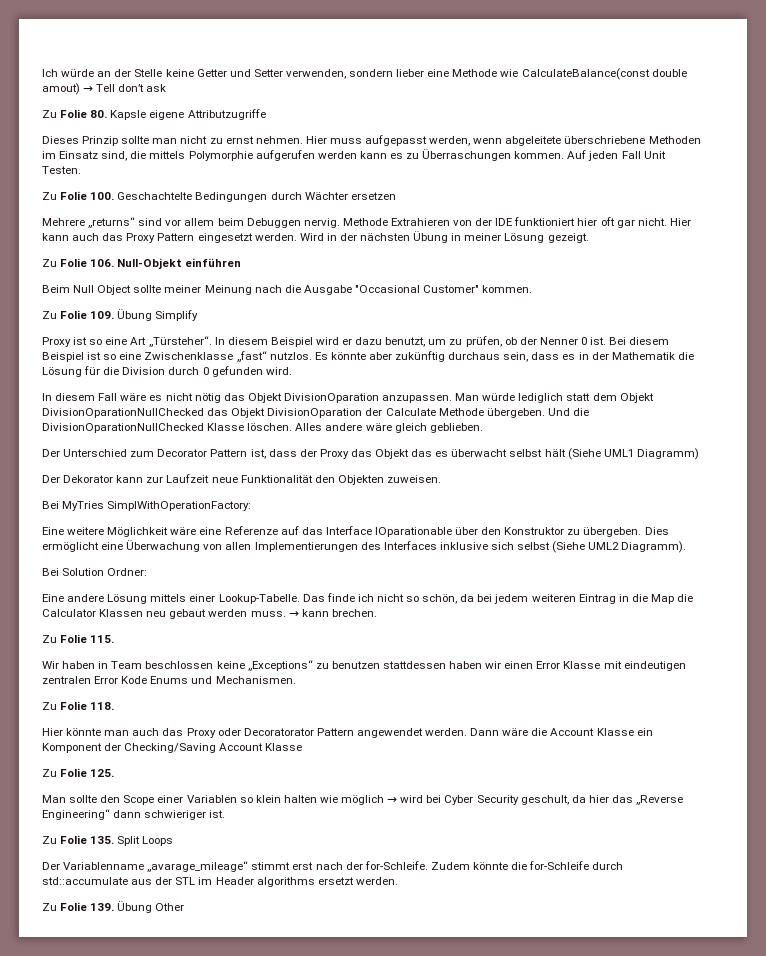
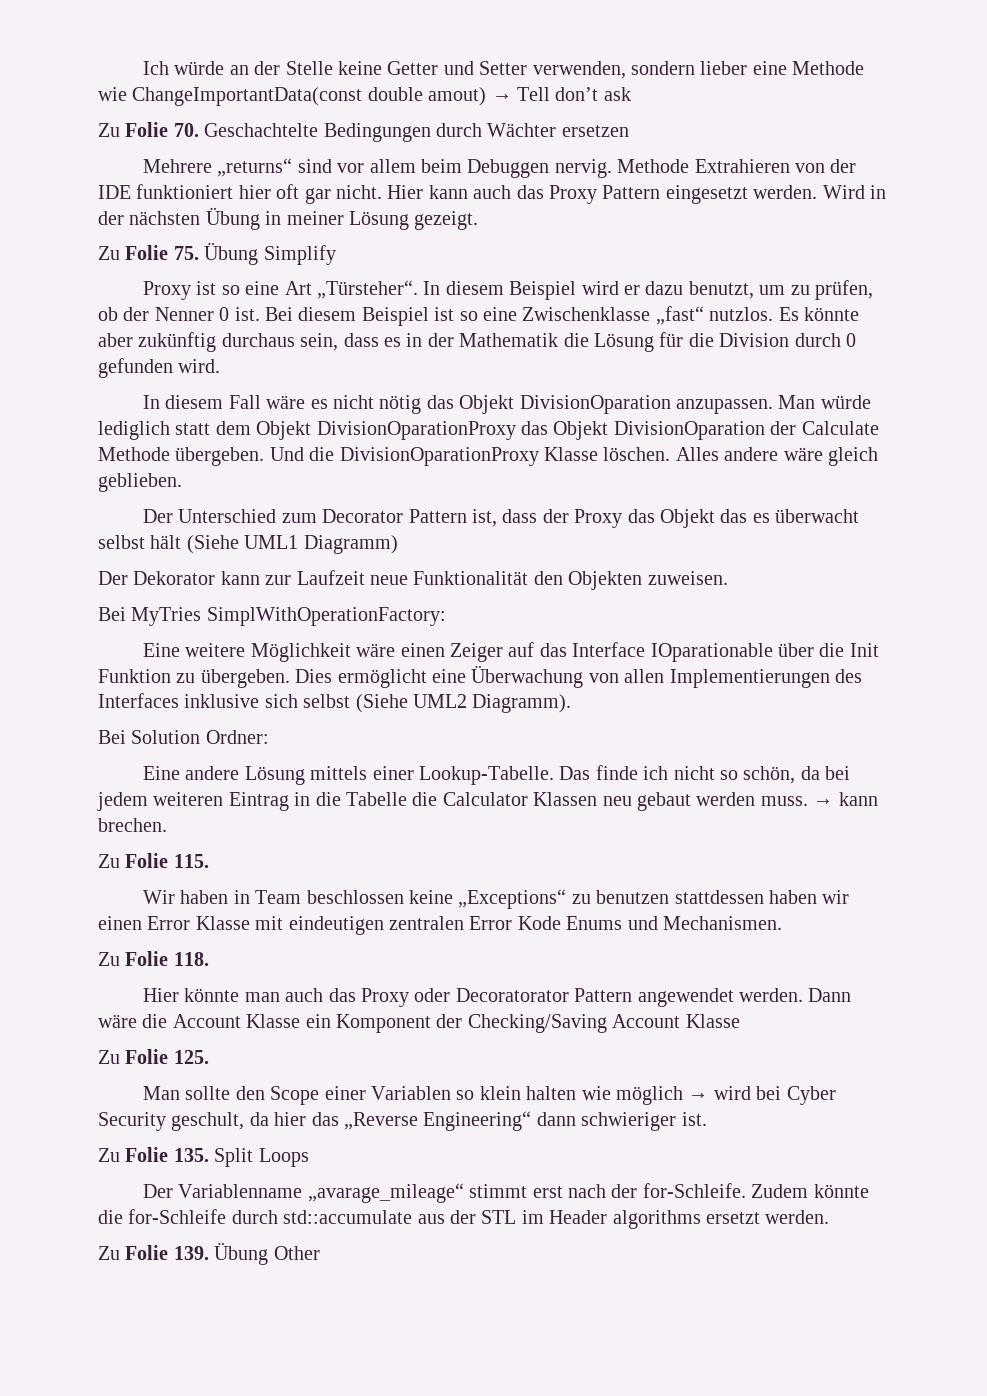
[521,68,650,80] CalculateBalance(const -> [132,87,363,106] ChangeImportantData(const
[90,109,266,120] [42,135,701,146] [42,149,666,161] [42,166,81,174] [42,191,115,200] 80. Kapsle eigene Attributzugriffe // Dieses Prinzip sollte man nicht zu ernst nehmen. Hier muss aufgepasst werden, wenn abgeleitete überschriebene Methoden im Einsatz sind, die mittels Polymorphie aufgerufen werden kann es zu Überraschungen kommen. Auf jeden Fall Unit Testen. // Zu Folie 100. -> [173,123,199,137] 70.
[90,258,242,269] [42,285,533,295] [42,310,115,319] 106. Null-Objekt einführen // Beim Null Object sollte meiner Meinung nach die Ausgabe "Occasional Customer" kommen. // Zu Folie 109. -> [173,246,199,260] 75.
[42,408,204,418] DivisionOparationNullChecked -> [316,421,516,440] DivisionOparationProxy
[42,423,204,433] DivisionOparationNullChecked -> [339,447,539,466] DivisionOparationProxy
[199,526,278,535] eine Referenze -> [400,643,503,662] einen Zeiger
[481,527,565,535] den Konstruktor -> [819,643,879,657] [98,669,171,683] die Init Funktion
[650,594,674,604] Map -> [346,792,407,806] Tabelle

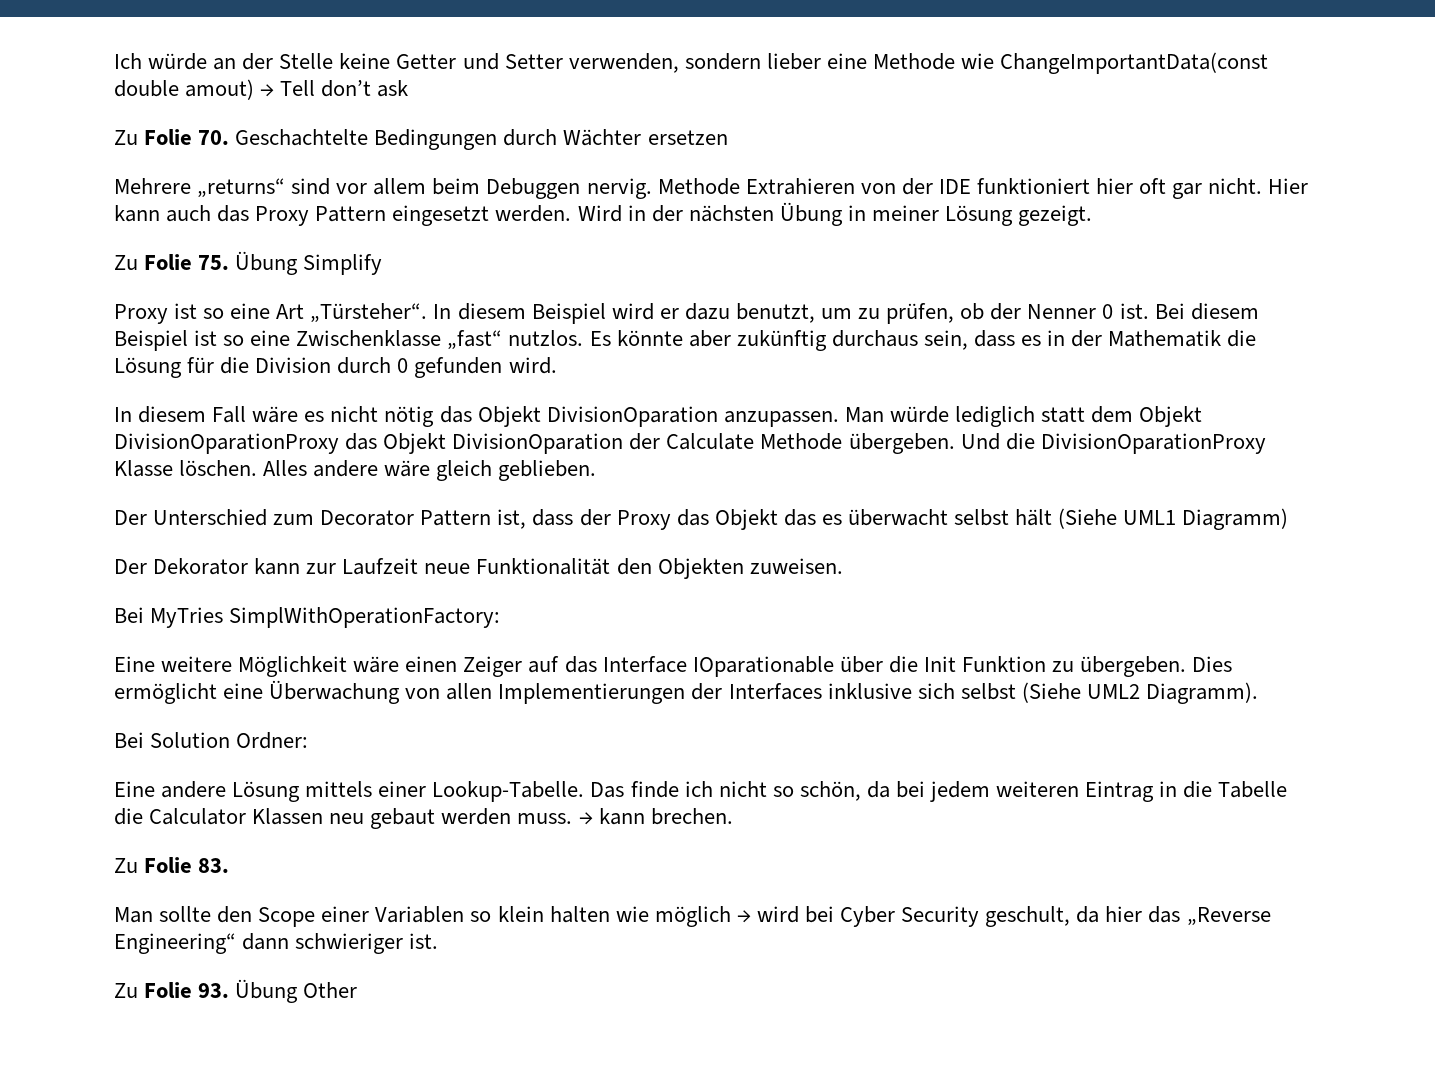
[834,669,862,683] des -> [691,683,723,700] der
[173,854,209,868] [142,889,850,909] [98,916,782,935] [98,951,209,966] [142,988,852,1007] [98,1014,740,1033] [98,1049,209,1064] 115. // Wir haben in Team beschlossen keine „Exceptions“ zu benutzen stattdessen haben wir einen Error Klasse mit eindeutigen zentralen Error Kode Enums und Mechanismen. // Zu Folie 118. // Hier könnte man auch das Proxy oder Decoratorator Pattern angewendet werden. Dann wäre die Account Klasse ein Komponent der Checking/Saving Account Klasse // Zu Folie 125. -> [198,858,230,873] 83.
[173,1148,309,1167] [142,1183,869,1203] [98,1209,830,1229] [98,1245,209,1260] 135. Split Loops // Der Variablenname „avarage_mileage“ stimmt erst nach der for-Schleife. Zudem könnte die for-Schleife durch std::accumulate aus der STL im Header algorithms ersetzt werden. // Zu Folie 139. -> [198,983,230,998] 93.

